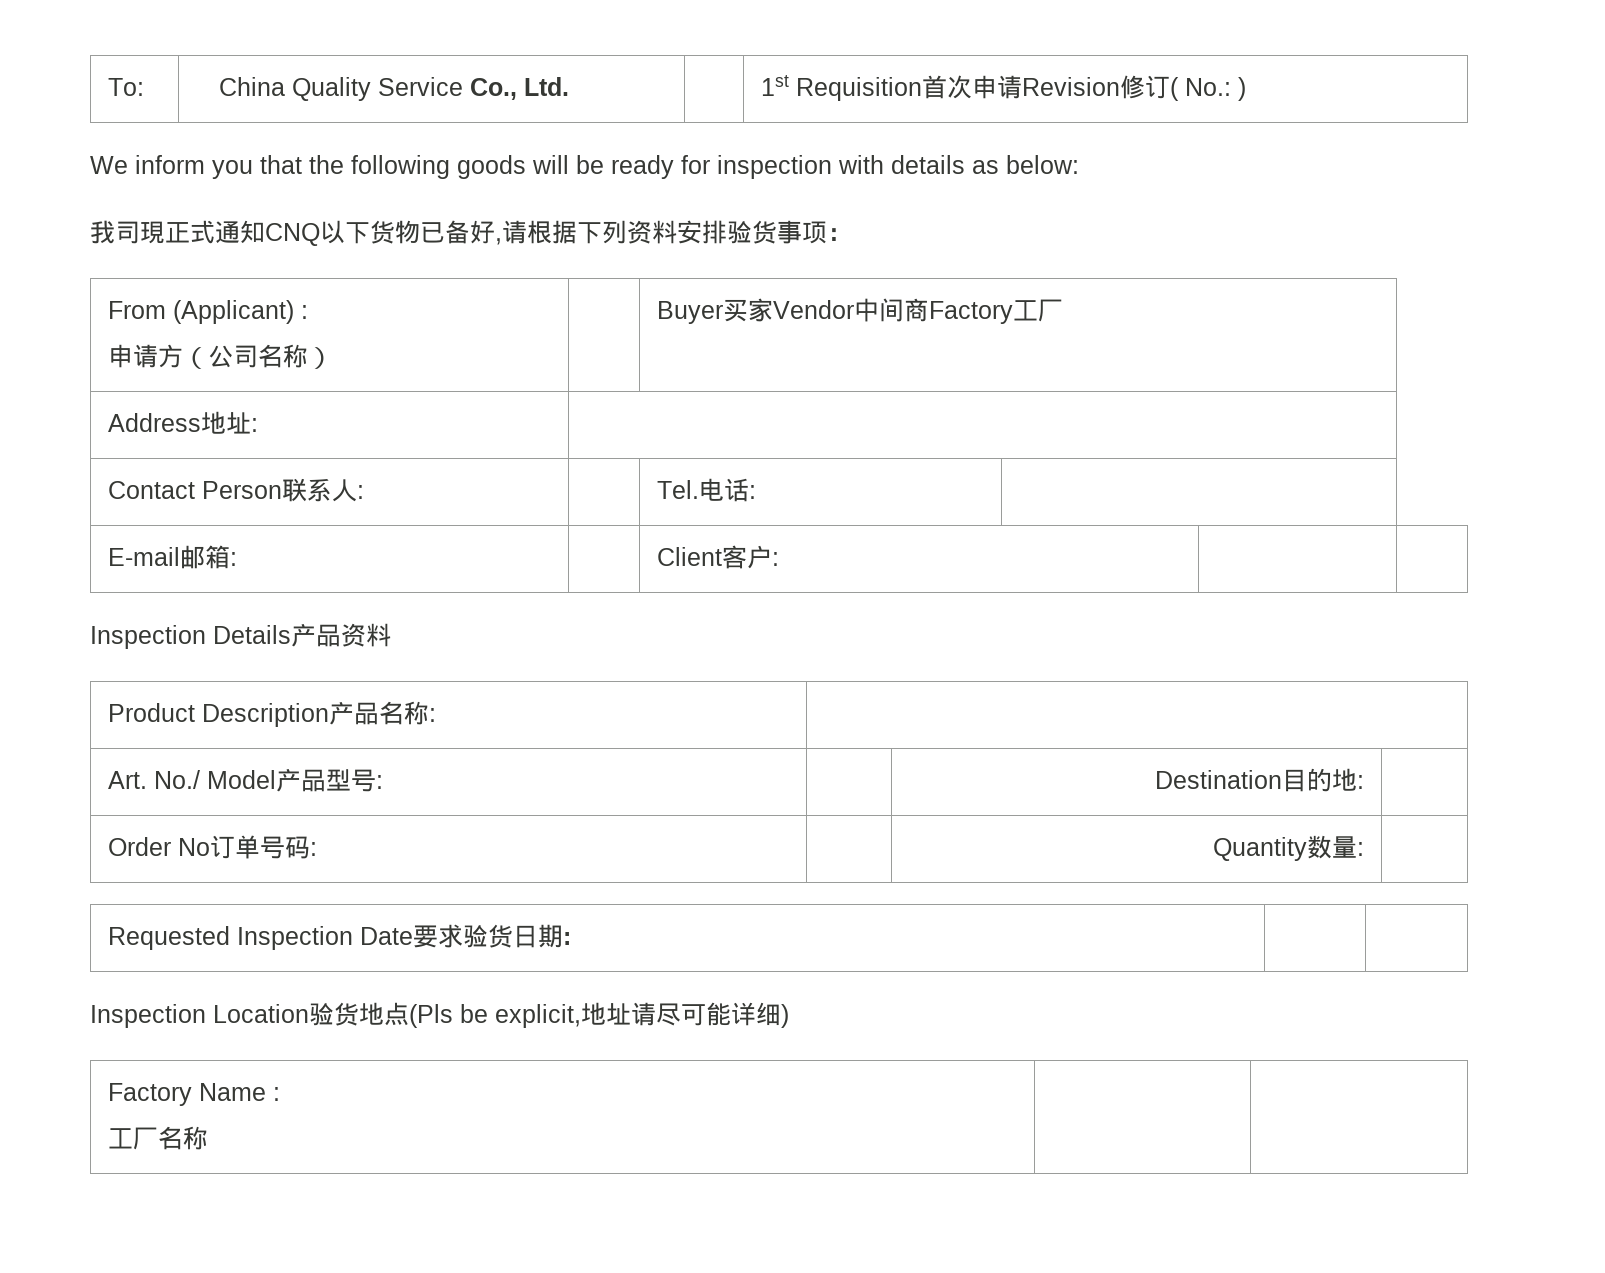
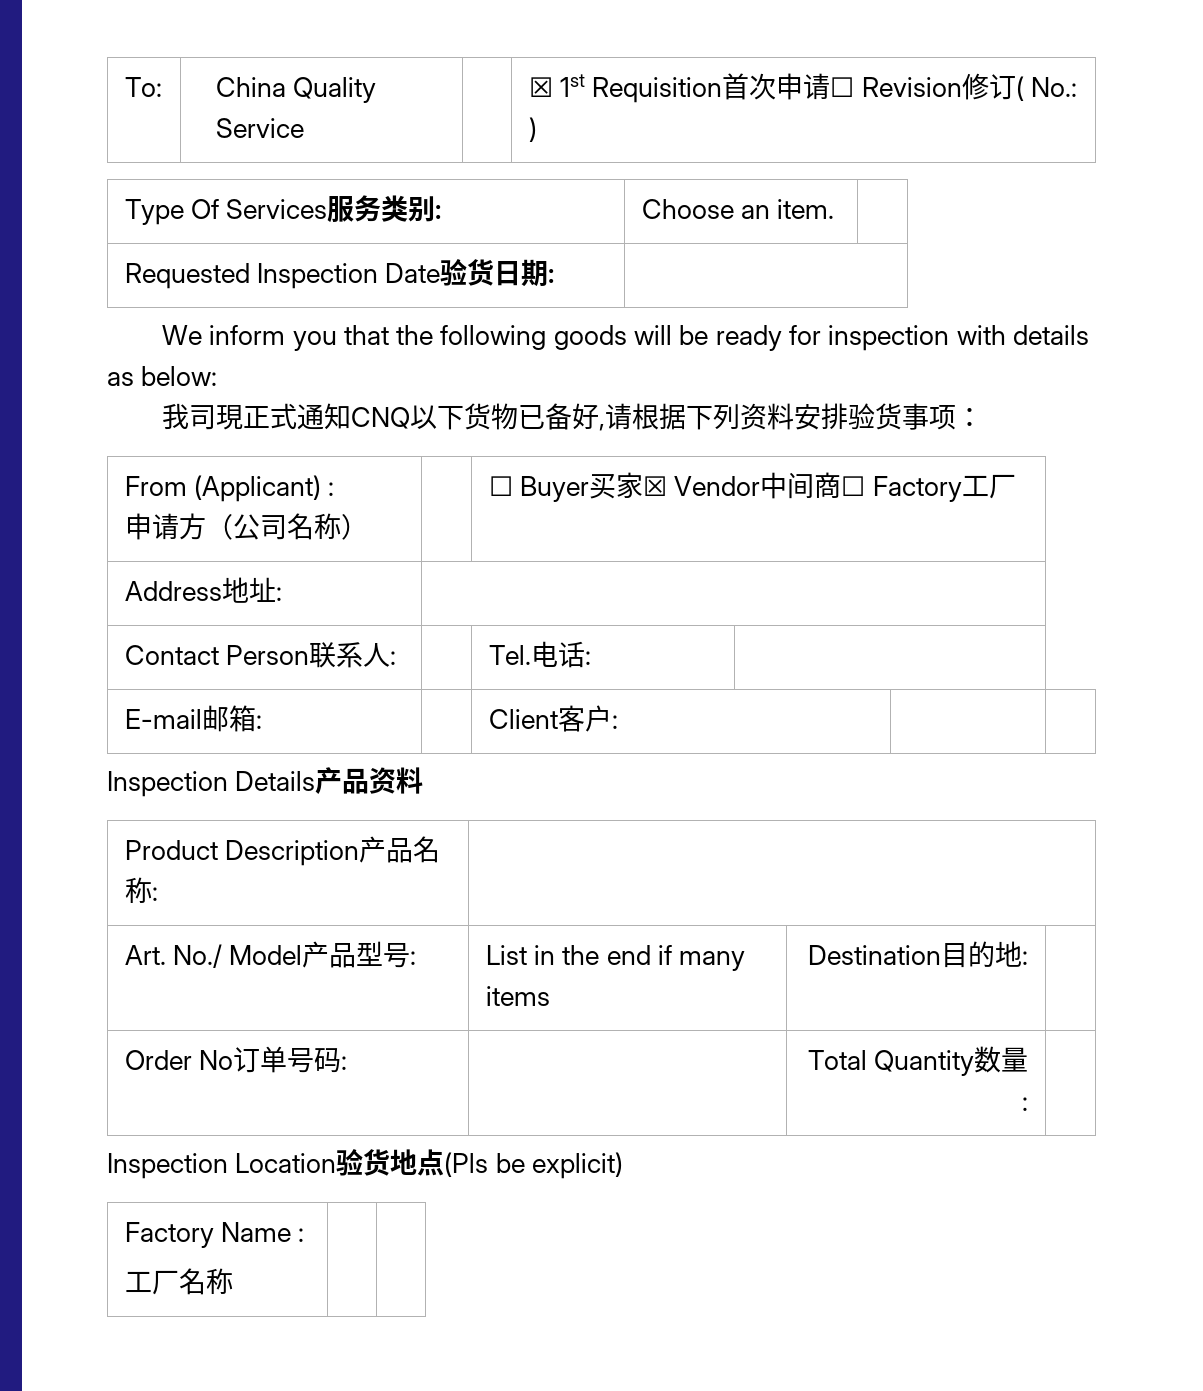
[469,77,569,100] Co., Ltd. | | -> [528,77,553,97] | | ☒
(1023, 87) none -> [830,77,855,97] ☐
(1247, 89) none -> [124,195,442,225] [641,199,835,219] [124,259,555,289] // Type Of Services服务类别: | Choose an item. | // Requested Inspection Date验货日期: |
(334, 358) none -> [488,476,513,496] ☐
(774, 310) none -> [643,476,668,496] ☒
(930, 310) none -> [841,476,866,496] ☐
(384, 782) none -> [485,945,746,971] [485,986,550,1006] List in the end if many items
(318, 849) none -> [807,1050,867,1070] Total
[108,924,572,950] // Requested Inspection Date要求验货日期: | | -> (1029, 1104) none
[495,1002,789,1028] explicit,地址请尽可能详细) -> [531,1152,623,1179] explicit)

